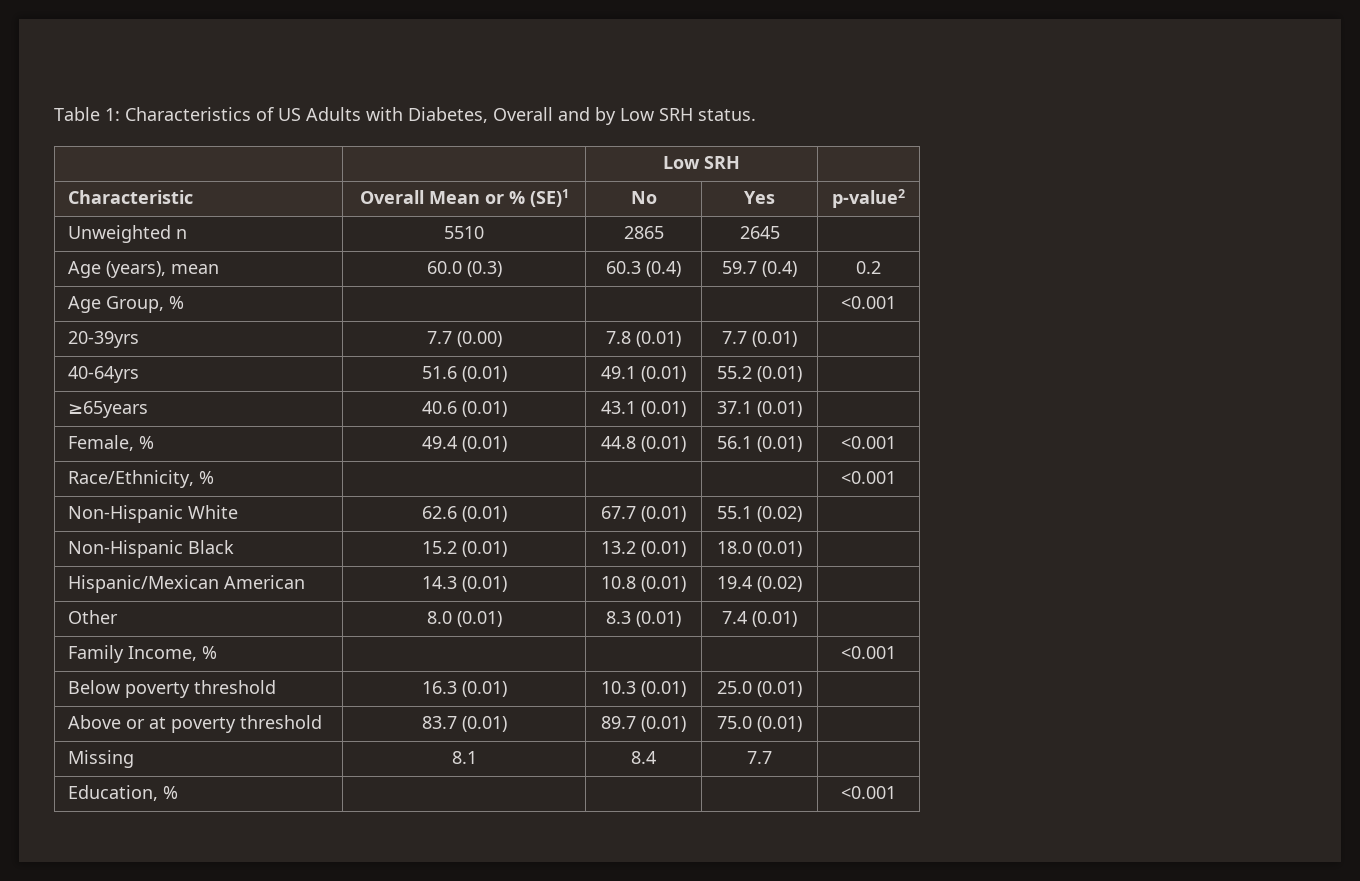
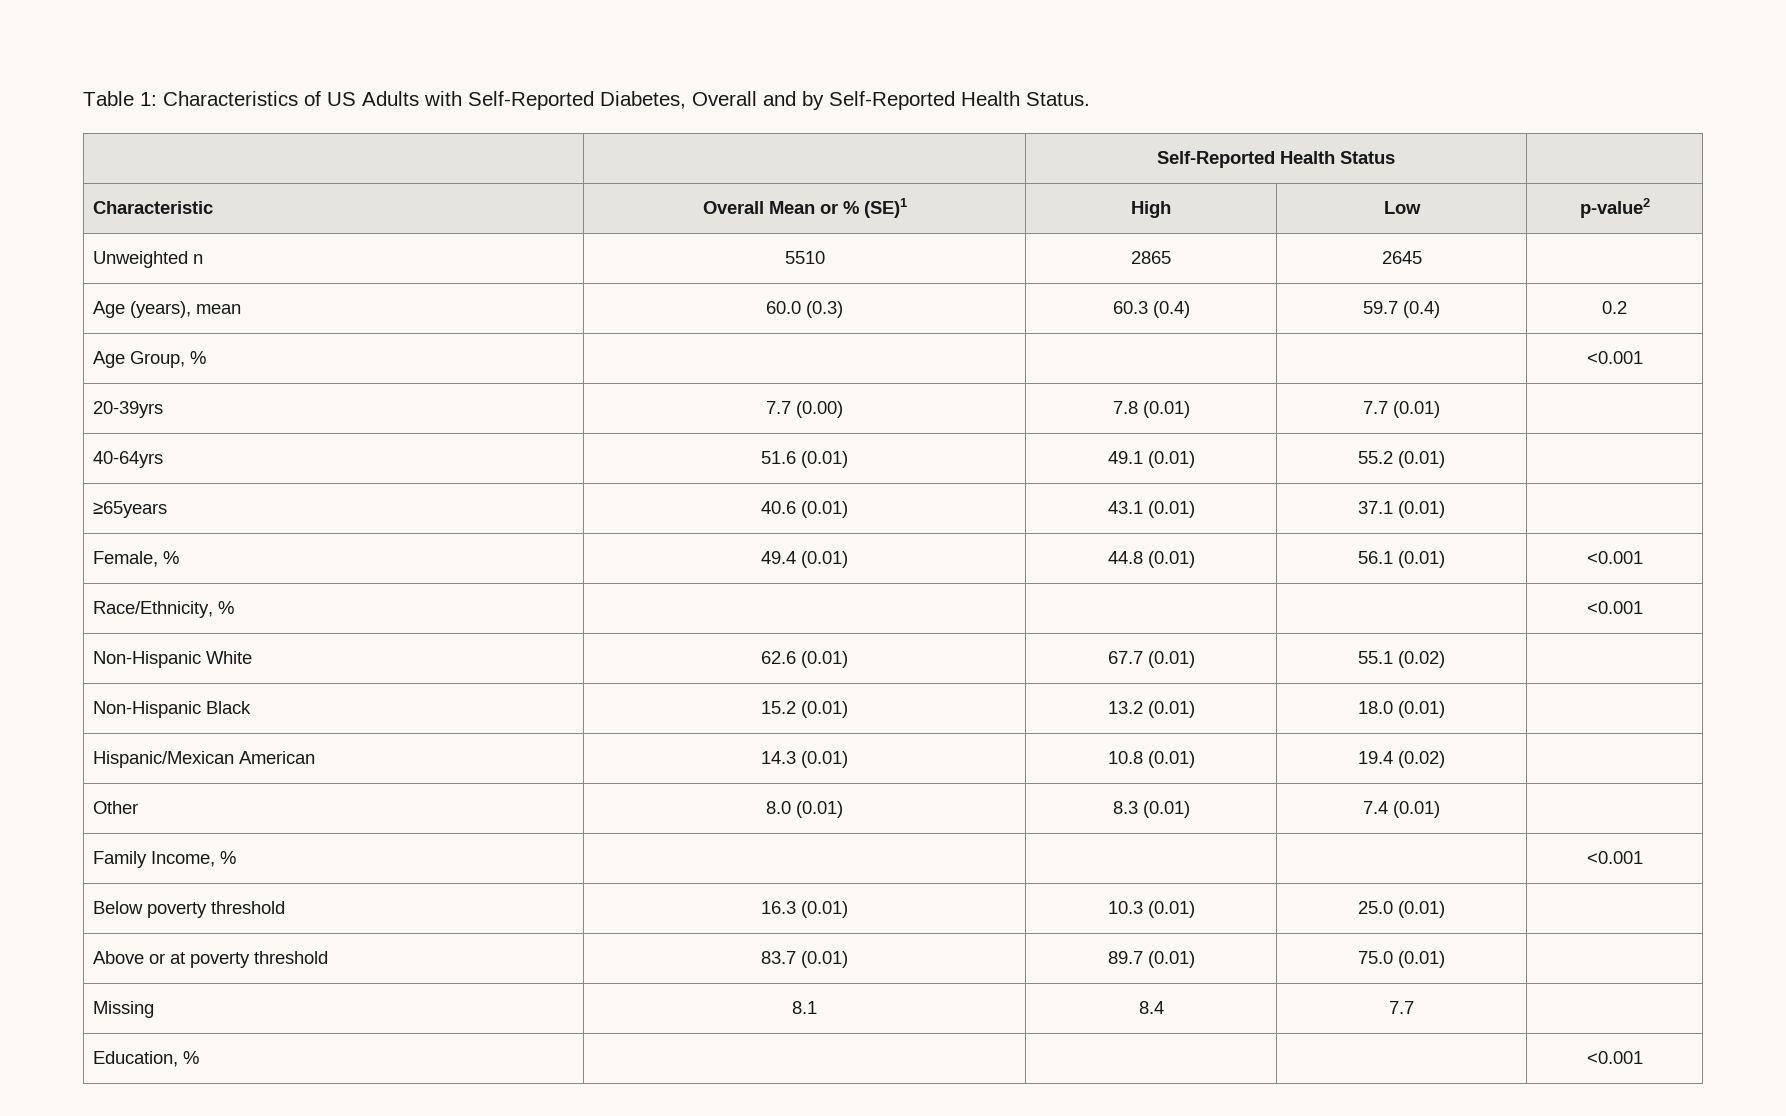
(403, 114) none -> [468,91,594,110] Self-Reported
[620,108,756,121] [663,156,740,169] Low SRH status. // | | Low SRH -> [829,91,1090,110] [1157,151,1395,168] Self-Reported Health Status. // | | Self-Reported Health Status
[630,191,657,204] [744,191,775,204] No | Yes -> [1131,201,1171,218] [1383,201,1421,214] High | Low

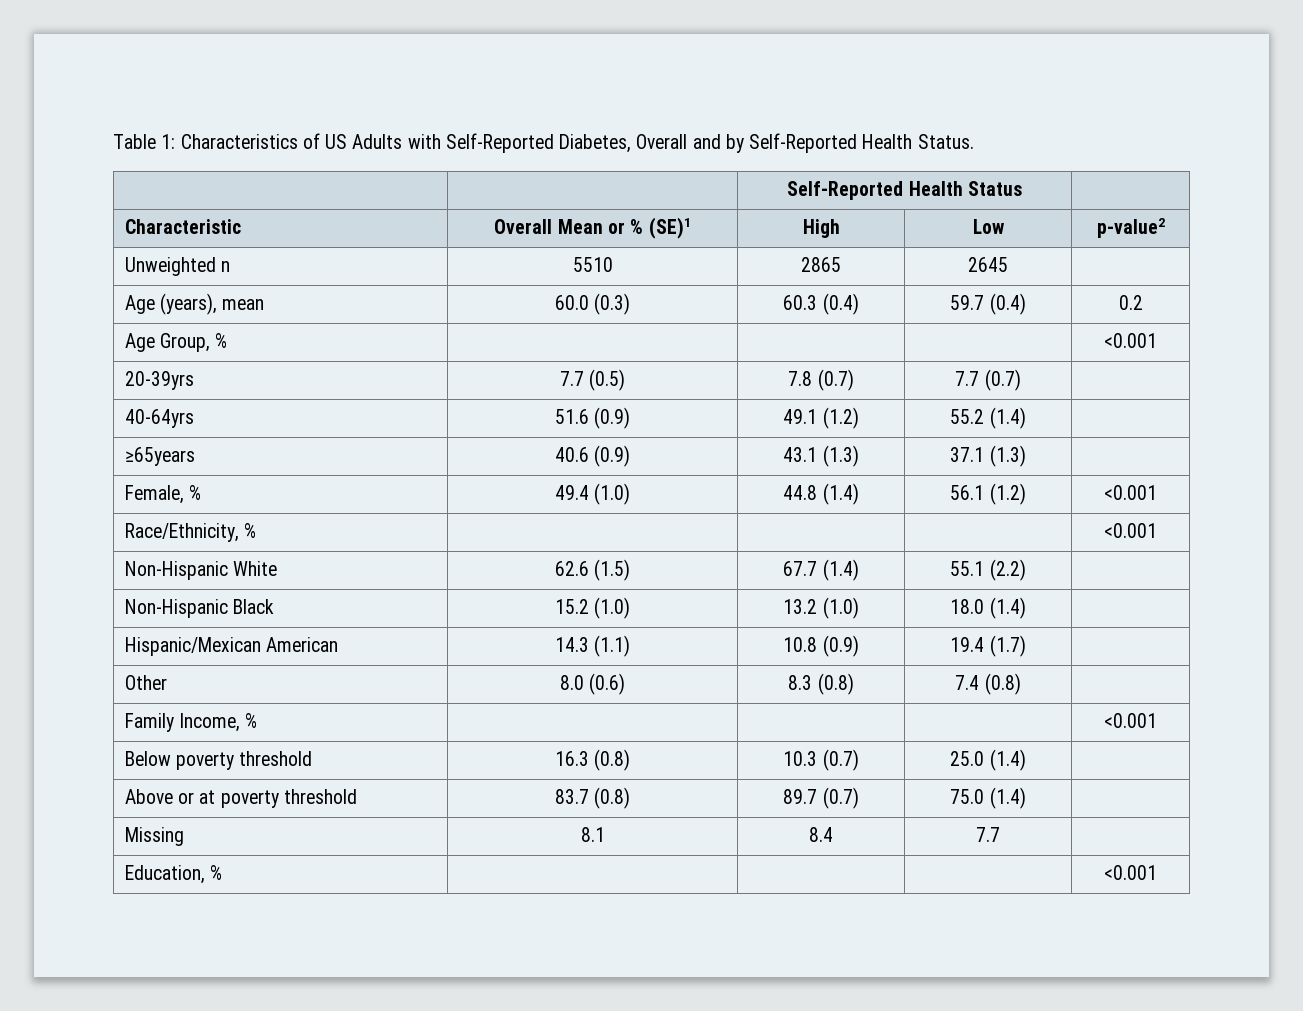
[796,401,843,418] (0.00) -> [589,369,626,391] (0.5)
[1142,401,1190,418] [1363,401,1440,418] (0.01) | 7.7 (0.01) -> [817,369,854,391] [955,369,1021,391] (0.7) | 7.7 (0.7)
[801,451,848,468] (0.01) -> [594,407,631,429] (0.9)
[1147,451,1195,468] (0.01) -> [822,407,859,429] (1.2)
[1398,451,1445,468] (0.01) -> [989,407,1026,429] (1.4)
[801,501,848,518] (0.01) -> [594,445,631,467] (0.9)
[1147,501,1195,518] (0.01) -> [822,445,859,467] (1.3)
[1398,501,1445,518] (0.01) -> [989,445,1026,467] (1.3)
[801,551,848,568] (0.01) -> [594,483,631,505] (1.0)
[1147,551,1195,568] (0.01) -> [822,483,859,505] (1.4)
[1398,551,1445,568] (0.01) -> [989,483,1026,505] (1.2)
[801,651,848,668] (0.01) -> [594,559,631,581] (1.5)
[1147,651,1195,668] (0.01) -> [822,559,859,581] (1.4)
[1398,651,1445,668] (0.02) -> [989,559,1026,581] (2.2)
[801,701,848,718] (0.01) -> [594,597,631,619] (1.0)
[1147,701,1195,718] (0.01) -> [822,597,859,619] (1.0)
[1398,701,1445,718] (0.01) -> [989,597,1026,619] (1.4)
[801,751,848,768] (0.01) -> [594,635,631,657] (1.1)
[1147,751,1195,768] (0.01) -> [822,635,859,657] (0.9)
[1398,751,1445,768] (0.02) -> [989,635,1026,657] (1.7)
[796,801,843,818] (0.01) -> [589,673,626,695] (0.6)
[1142,801,1190,818] (0.01) -> [817,673,854,695] (0.8)
[1393,801,1440,818] (0.01) -> [984,673,1021,695] (0.8)
[801,901,848,918] (0.01) -> [594,749,631,771] (0.8)
[1147,901,1195,918] (0.01) -> [822,749,859,771] (0.7)
[1398,901,1445,918] (0.01) -> [989,749,1026,771] (1.4)
[801,951,848,968] (0.01) -> [594,787,631,809] (0.8)
[1147,951,1195,968] (0.01) -> [822,787,859,809] (0.7)
[1398,951,1445,968] (0.01) -> [989,787,1026,809] (1.4)

